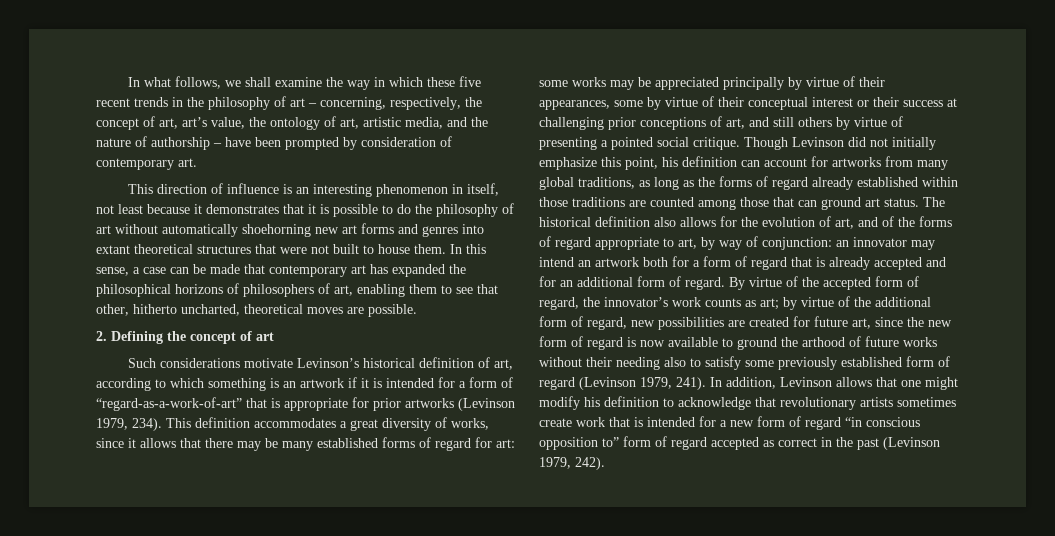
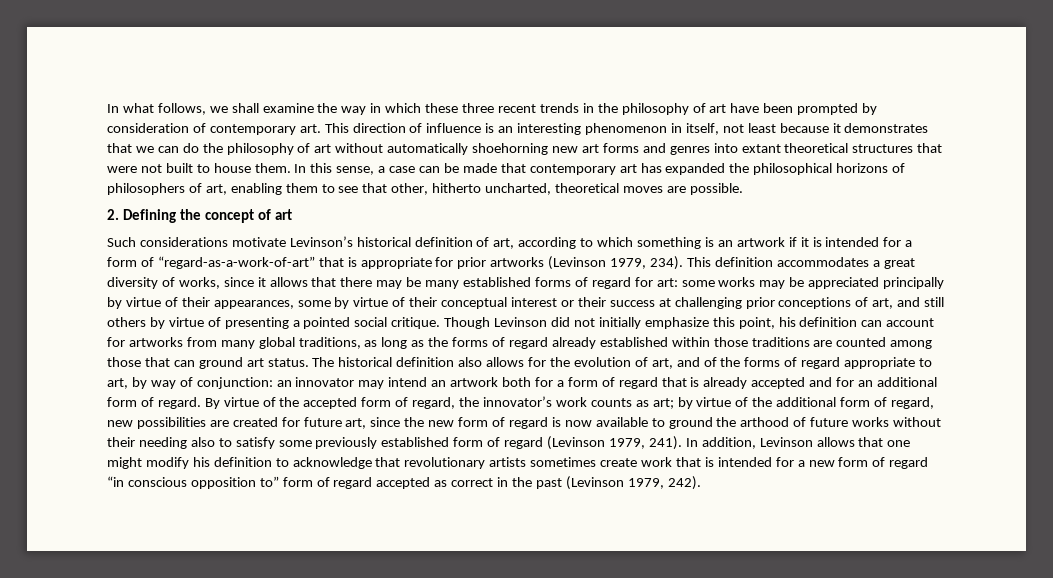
[459,76,482,87] five -> [462,103,495,113] three
[308,97,482,110] [96,116,488,130] [96,136,222,150] – concerning, respectively, the concept of art, art’s value, the ontology of art, artistic media, and the nature of authorship – -> (727, 108) none
(197, 162) // -> (321, 128) none
[308,204,393,217] it is possible to -> [135,146,179,153] we can

